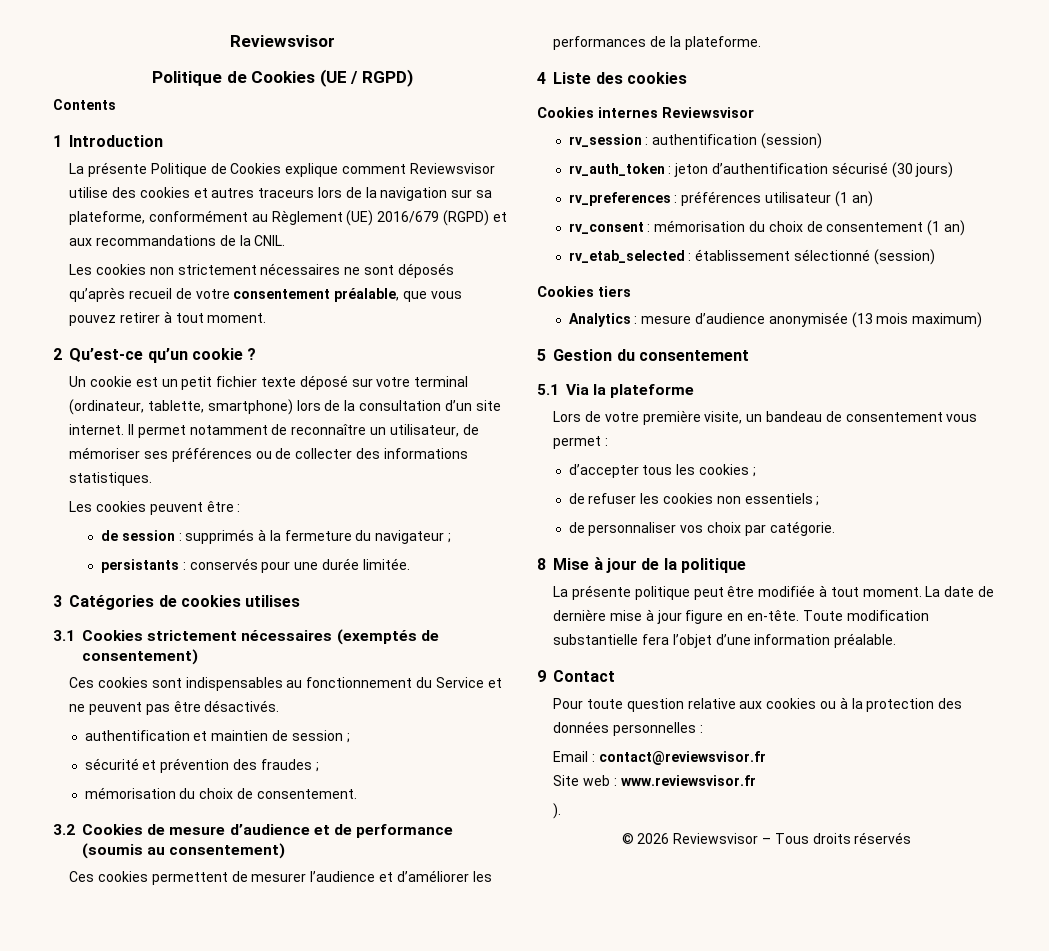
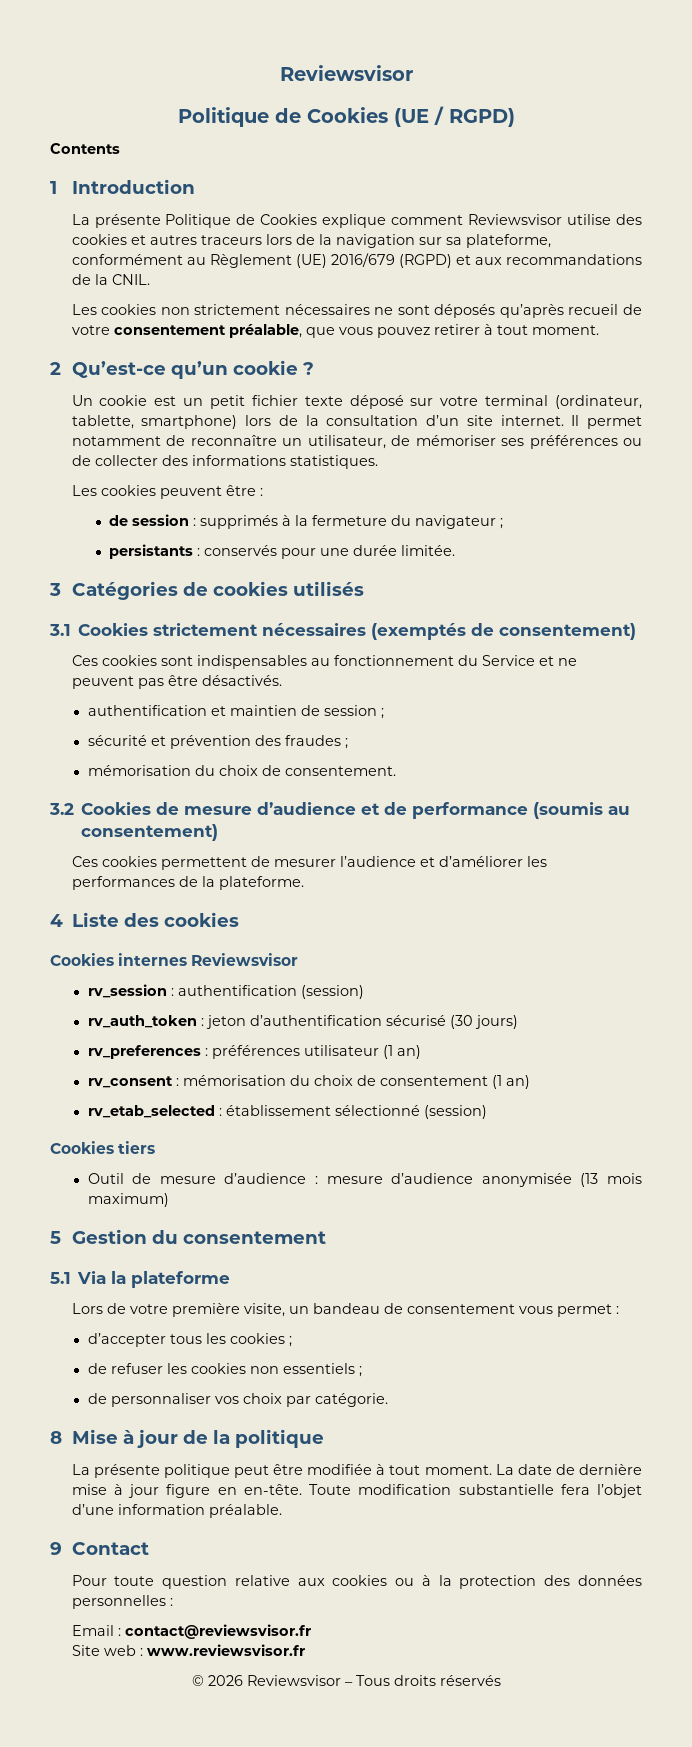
[245,595,301,607] utilises -> [292,581,364,596] utilisés
[568,313,631,327] Analytics -> [87,1173,307,1184] Outil de mesure d’audience
[553,803,562,819] // ). -> (305, 1650) none

